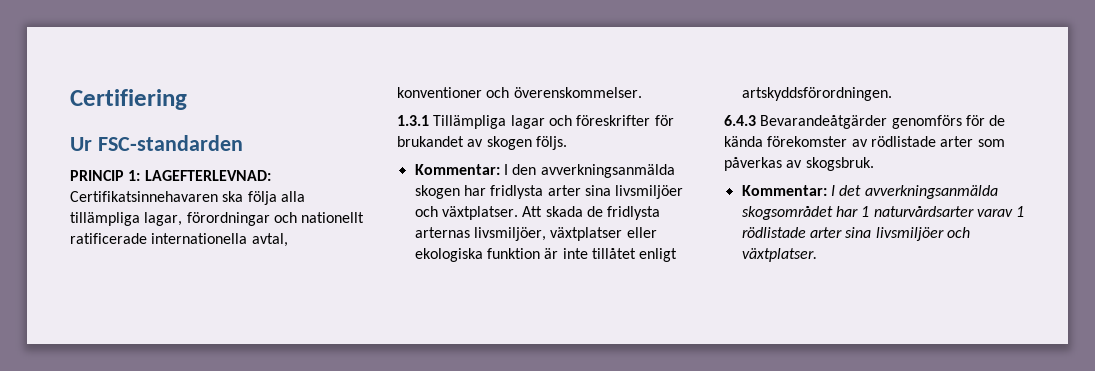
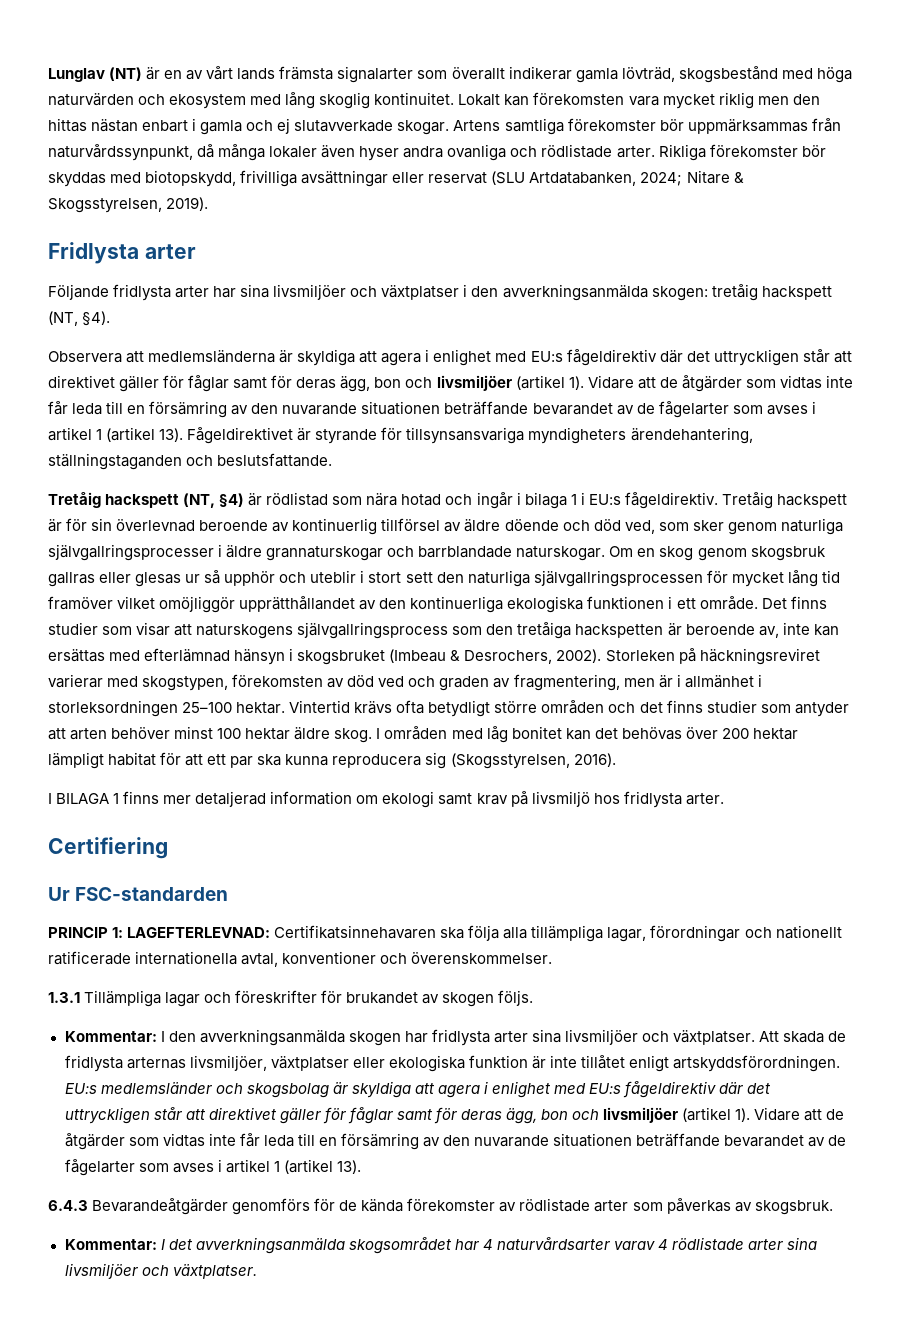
(70, 99) none -> [48,66,852,83] [48,92,820,109] [48,118,841,135] [48,144,826,161] [48,170,744,187] [48,197,209,213] [48,242,196,264] [48,284,832,301] [48,311,111,326] [48,349,852,366] [48,375,853,392] [48,401,816,418] [48,427,753,444] [48,453,333,470] [48,492,847,509] [48,518,843,535] [48,544,826,561] [48,570,840,587] [48,596,827,613] [48,622,839,639] [48,648,820,665] [48,674,762,691] [48,700,849,717] [48,726,798,743] [48,752,616,769] [48,791,724,808] Lunglav (NT) är en av vårt lands främsta signalarter som överallt indikerar gamla lövträd, skogsbestånd med höga naturvärden och ekosystem med lång skoglig kontinuitet. Lokalt kan förekomsten vara mycket riklig men den hittas nästan enbart i gamla och ej slutavverkade skogar. Artens samtliga förekomster bör uppmärksammas från naturvårdssynpunkt, då många lokaler även hyser andra ovanliga och rödlistade arter. Rikliga förekomster bör skyddas med biotopskydd, frivilliga avsättningar eller reservat (SLU Artdatabanken, 2024; Nitare & Skogsstyrelsen, 2019). // Fridlysta arter // Följande fridlysta arter har sina livsmiljöer och växtplatser i den avverkningsanmälda skogen: tretåig hackspett (NT, §4). // Observera att medlemsländerna är skyldiga att agera i enlighet med EU:s fågeldirektiv där det uttryckligen står att direktivet gäller för fåglar samt för deras ägg, bon och livsmiljöer (artikel 1). Vidare att de åtgärder som vidtas inte får leda till en försämring av den nuvarande situationen beträffande bevarandet av de fågelarter som avses i artikel 1 (artikel 13). Fågeldirektivet är styrande för tillsynsansvariga myndigheters ärendehantering, ställningstaganden och beslutsfattande. // Tretåig hackspett (NT, §4) är rödlistad som nära hotad och ingår i bilaga 1 i EU:s fågeldirektiv. Tretåig hackspett är för sin överlevnad beroende av kontinuerlig tillförsel av äldre döende och död ved, som sker genom naturliga självgallringsprocesser i äldre grannaturskogar och barrblandade naturskogar. Om en skog genom skogsbruk gallras eller glesas ur så upphör och uteblir i stort sett den naturliga självgallringsprocessen för mycket lång tid framöver vilket omöjliggör upprätthållandet av den kontinuerliga ekologiska funktionen i ett område. Det finns studier som visar att naturskogens självgallringsprocess som den tretåiga hackspetten är beroende av, inte kan ersättas med efterlämnad hänsyn i skogsbruket (Imbeau & Desrochers, 2002). Storleken på häckningsreviret varierar med skogstypen, förekomsten av död ved och graden av fragmentering, men är i allmänhet i storleksordningen 25–100 hektar. Vintertid krävs ofta betydligt större områden och det finns studier som antyder att arten behöver minst 100 hektar äldre skog. I områden med låg bonitet kan det behövas över 200 hektar lämpligt habitat för att ett par ska kunna reproducera sig (Skogsstyrelsen, 2016). // I BILAGA 1 finns mer detaljerad information om ekologi samt krav på livsmiljö hos fridlysta arter. //
(892, 94) none -> [64,1081,772,1098] [64,1107,845,1124] [64,1133,847,1150] [64,1159,361,1176] EU:s medlemsländer och skogsbolag är skyldiga att agera i enlighet med EU:s fågeldirektiv där det uttryckligen står att direktivet gäller för fåglar samt för deras ägg, bon och livsmiljöer (artikel 1). Vidare att de åtgärder som vidtas inte får leda till en försämring av den nuvarande situationen beträffande bevarandet av de fågelarter som avses i artikel 1 (artikel 13).
[861,206,870,217] 1 -> [482,1239,493,1250] 4
[1016,206,1025,217] 1 -> [657,1239,668,1250] 4

